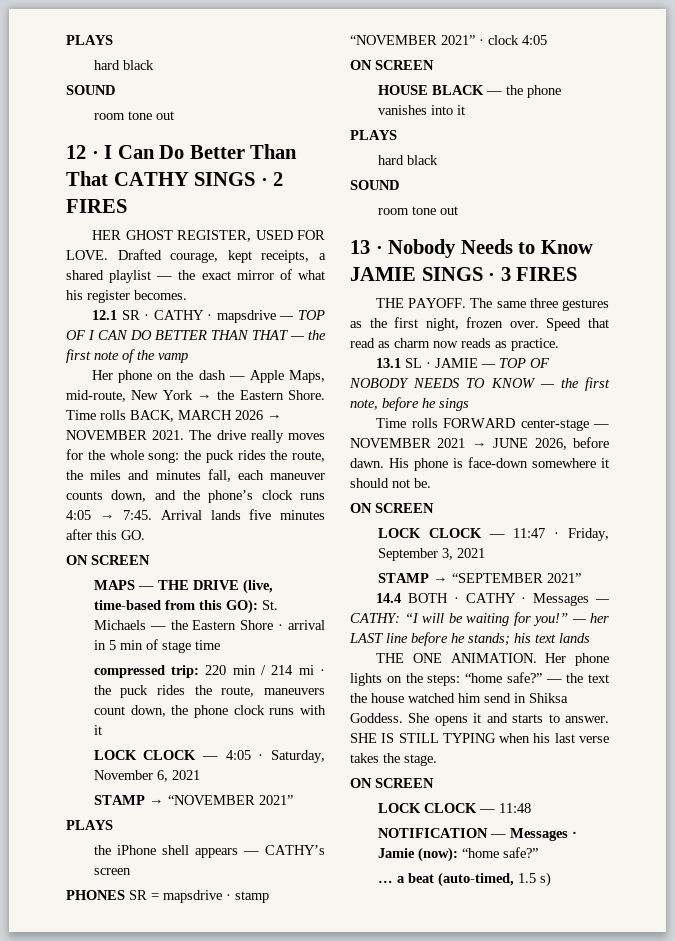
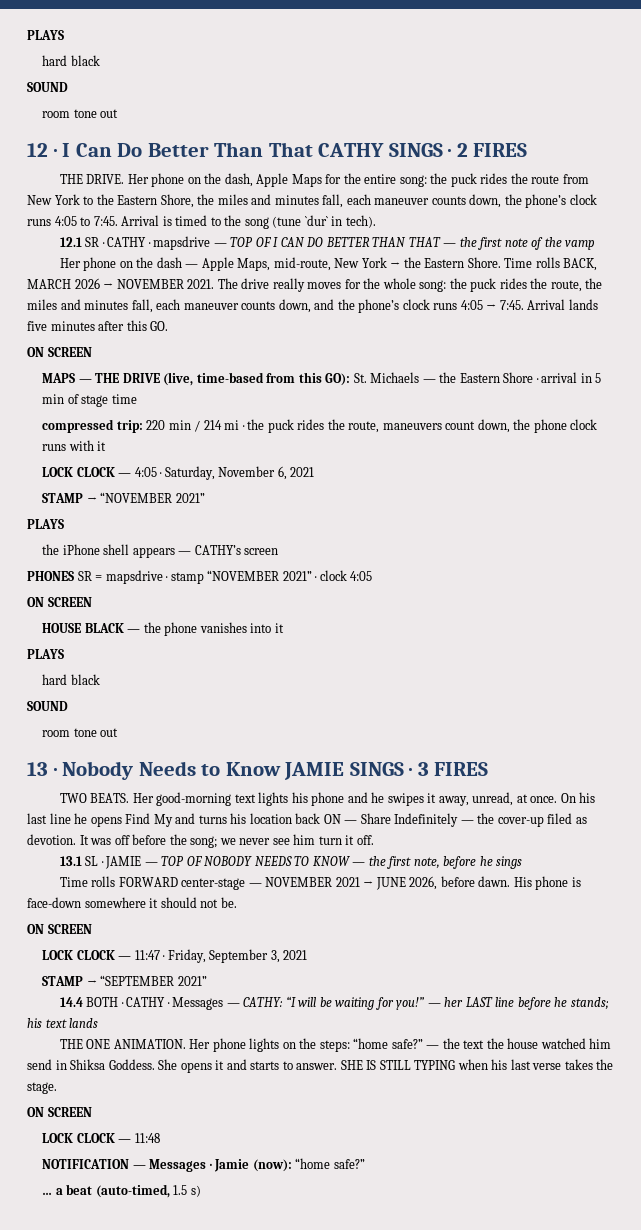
[92,230,325,242] [66,249,326,263] [66,269,325,283] [66,290,187,303] HER GHOST REGISTER, USED FOR LOVE. Drafted courage, kept receipts, a shared playlist — the exact mirror of what his register becomes. -> [59,173,589,187] [27,194,597,208] [27,215,376,229] THE DRIVE. Her phone on the dash, Apple Maps for the entire song: the puck rides the route from New York to the Eastern Shore, the miles and minutes fall, each maneuver counts down, the phone’s clock runs 4:05 to 7:45. Arrival is timed to the song (tune `dur` in tech).
[376,298,609,311] [350,317,609,331] [350,338,559,351] THE PAYOFF. The same three gestures as the first night, frozen over. Speed that read as charm now reads as practice. -> [59,792,596,806] [27,813,587,827] [27,834,374,848] TWO BEATS. Her good-morning text lights his phone and he swipes it away, unread, at once. On his last line he opens Find My and turns his location back ON — Share Indefinitely — the cover-up filed as devotion. It was off before the song; we never see him turn it off.

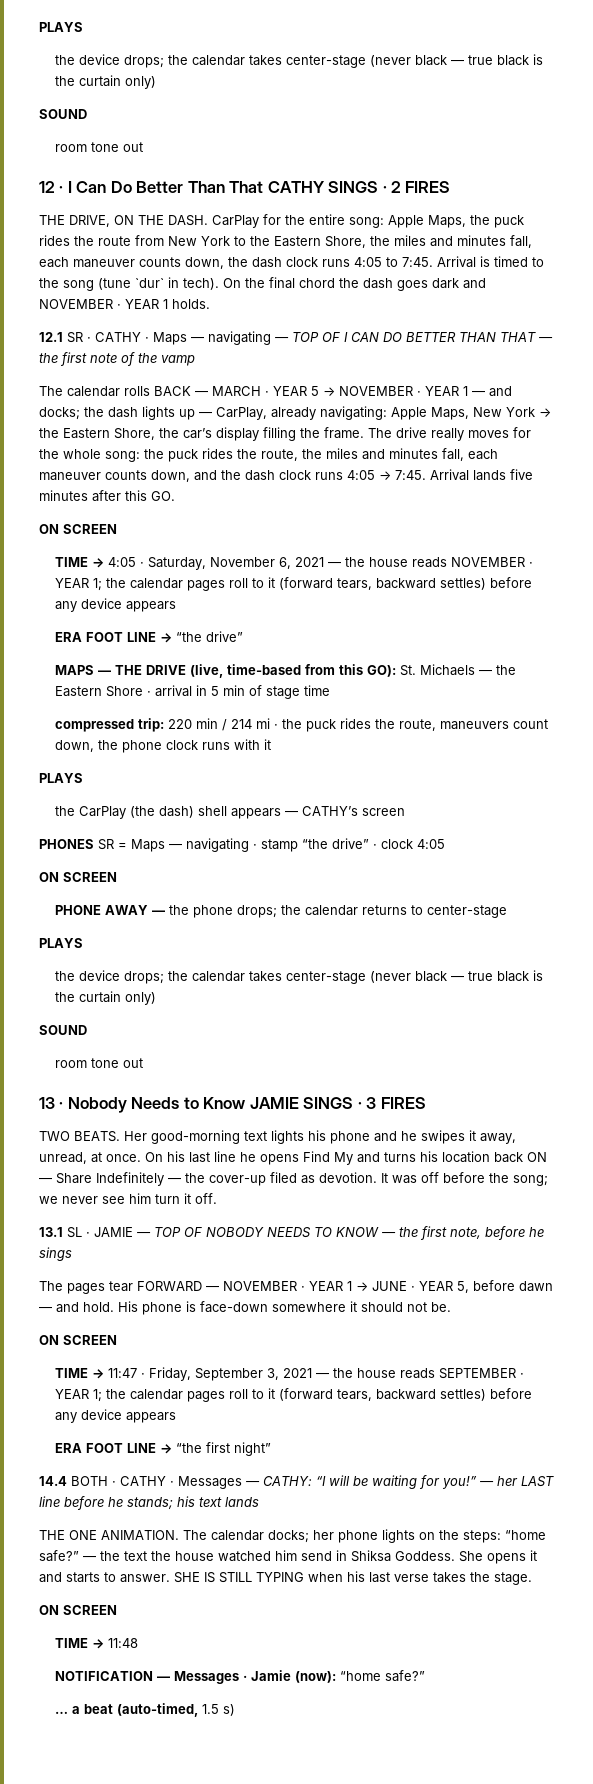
[27,30,64,40] [42,55,100,66] PLAYS // hard black -> [39,22,83,32] [54,54,543,68] [54,75,156,89] PLAYS // the device drops; the calendar takes center-stage (never black — true black is the curtain only)
[86,173,322,187] DRIVE. Her phone on the dash, Apple Maps -> [69,215,259,228] DRIVE, ON THE DASH. CarPlay
(427, 181) none -> [388,215,466,228] Apple Maps,
[525,194,567,208] phone’s -> [252,257,282,268] dash
(376, 221) none -> [223,277,486,291] [39,299,210,309] On the final chord the dash goes dark and NOVEMBER · YEAR 1 holds.
[153,236,211,250] mapsdrive -> [153,331,271,345] Maps — navigating
[59,257,331,271] Her phone on the dash — Apple Maps, mid-route, -> [39,386,512,397] [39,406,469,420] The calendar rolls BACK — MARCH · YEAR 5 → NOVEMBER · YEAR 1 — and docks; the dash lights up — CarPlay, already navigating: Apple Maps,
[467,257,598,271] [27,278,215,289] Shore. Time rolls BACK, MARCH 2026 → NOVEMBER 2021. -> [114,427,364,441] Shore, the car’s display filling the frame.
[358,299,400,313] phone’s -> [245,470,275,481] dash
(92, 352) none -> [54,557,533,570] [54,577,532,591] [54,598,176,612] [54,631,243,643] // TIME → 4:05 · Saturday, November 6, 2021 — the house reads NOVEMBER · YEAR 1; the calendar pages roll to it (forward tears, backward settles) before any device appears // ERA FOOT LINE → “the drive”
[42,466,315,480] [42,492,205,503] [27,519,64,529] [42,544,100,555] // LOCK CLOCK — 4:05 · Saturday, November 6, 2021 // STAMP → “NOVEMBER 2021” // PLAYS // the iPhone -> [39,773,83,783] [54,806,194,819] // PLAYS // the CarPlay (the dash)
[105,570,312,584] mapsdrive · stamp “NOVEMBER 2021” -> [131,838,369,852] Maps — navigating · stamp “the drive”
[42,623,124,633] HOUSE BLACK -> [54,905,148,915] PHONE AWAY
[199,622,284,633] [27,649,64,659] [42,674,100,685] vanishes into it // PLAYS // hard black -> [236,905,507,918] [39,938,83,948] [54,970,543,984] [54,991,156,1005] drops; the calendar returns to center-stage // PLAYS // the device drops; the calendar takes center-stage (never black — true black is the curtain only)
[59,876,511,890] Time rolls FORWARD center-stage — NOVEMBER 2021 → JUNE 2026, before dawn. -> [39,1280,553,1294] [39,1302,114,1313] The pages tear FORWARD — NOVEMBER · YEAR 1 → JUNE · YEAR 5, before dawn — and hold.
[42,950,132,960] LOCK CLOCK — -> [54,1368,104,1379] TIME →
[42,975,207,986] // STAMP → “SEPTEMBER 2021” -> [315,1368,524,1379] [54,1388,532,1402] [54,1409,176,1423] [54,1442,271,1456] — the house reads SEPTEMBER · YEAR 1; the calendar pages roll to it (forward tears, backward settles) before any device appears // ERA FOOT LINE → “the first night”
[189,1039,211,1049] Her -> [183,1530,334,1543] The calendar docks; her
[42,1133,132,1143] LOCK CLOCK — -> [54,1638,104,1649] TIME →

